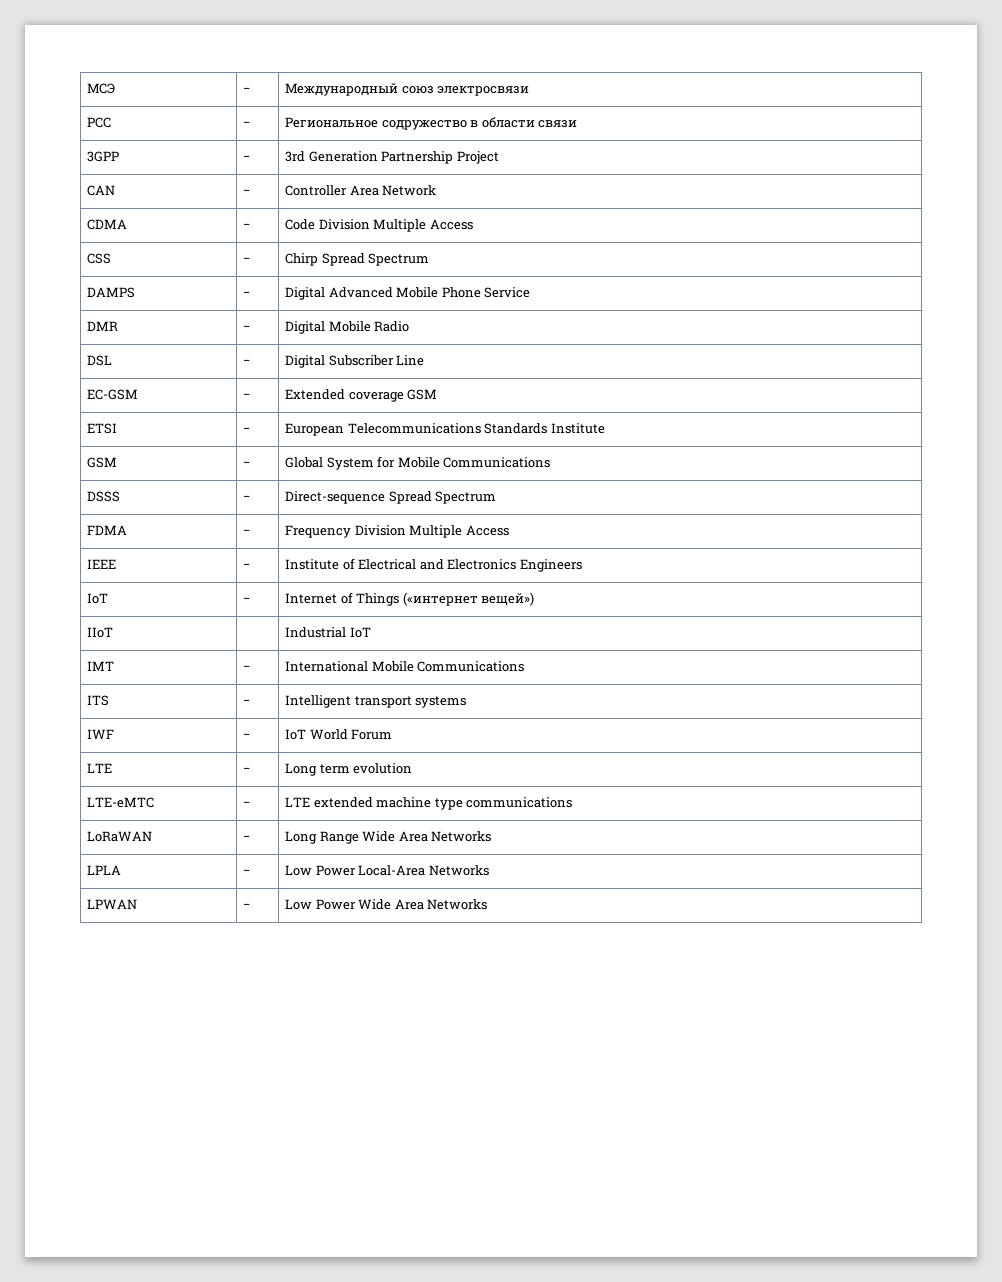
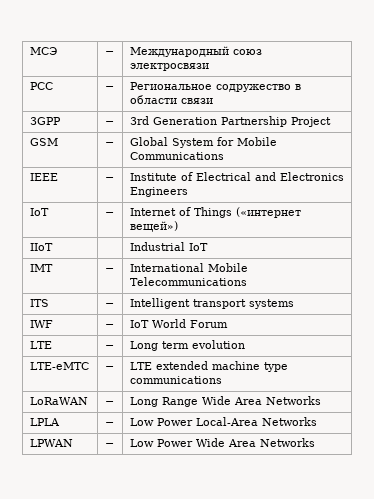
[87,185,116,196] [243,189,251,195] [285,185,437,196] [87,219,128,230] [243,223,251,229] [285,219,473,232] [87,253,112,264] [243,257,251,263] [285,253,430,266] [87,287,136,298] [243,291,251,297] [285,287,531,300] [87,321,119,331] [243,325,251,331] [285,321,410,334] [87,355,113,366] [243,359,251,365] [285,355,425,368] [87,389,139,400] [243,393,251,399] [285,389,438,402] [87,423,118,434] [243,427,251,433] [285,423,605,436] // CAN | − | Controller Area Network // CDMA | − | Code Division Multiple Access // CSS | − | Chirp Spread Spectrum // DAMPS | − | Digital Advanced Mobile Phone Service // DMR | − | Digital Mobile Radio // DSL | − | Digital Subscriber Line // EC-GSM | − | Extended coverage GSM // ETSI | − | European Telecommunications Standards Institute -> (331, 122) none
[87,491,121,502] [243,495,251,501] [285,491,497,504] [87,525,128,535] [243,529,251,535] [285,525,509,538] // DSSS | − | Direct-sequence Spread Spectrum // FDMA | − | Frequency Division Multiple Access -> (224, 156) none
[417,661,525,672] Communications -> [129,277,247,286] Telecommunications

